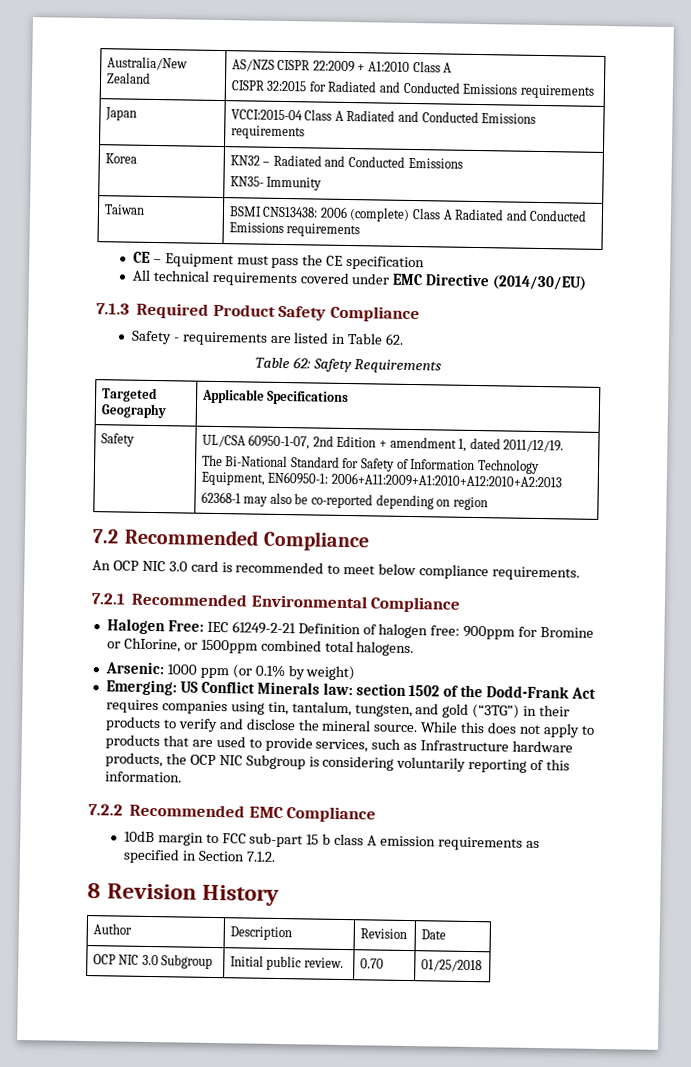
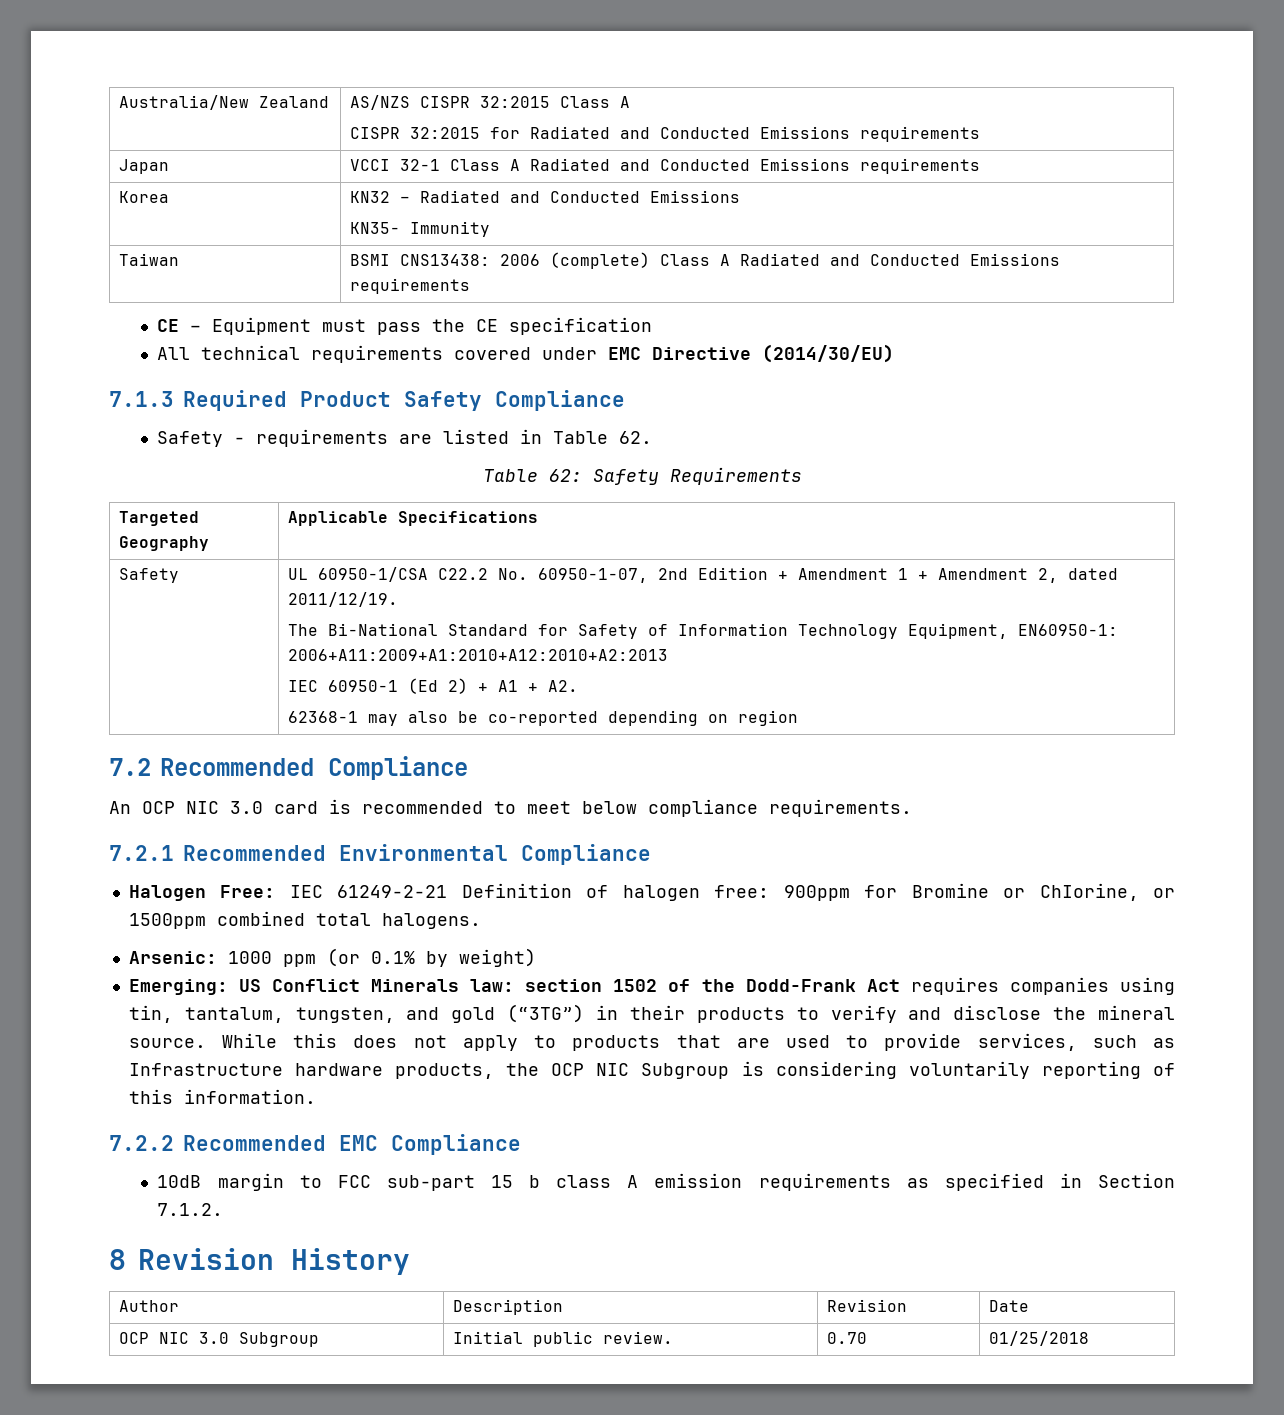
[312,60,410,73] 22:2009 + A1:2010 -> [479,96,550,108] 32:2015
[230,109,303,121] VCCI:2015-04 -> [349,159,440,171] VCCI 32-1
[201,434,468,452] UL/CSA 60950-1-07, 2nd Edition + amendment 1, -> [287,567,1058,583] UL 60950-1/CSA C22.2 No. 60950-1-07, 2nd Edition + Amendment 1 + Amendment 2,
(562, 480) none -> [287,678,578,694] // IEC 60950-1 (Ed 2) + A1 + A2.

